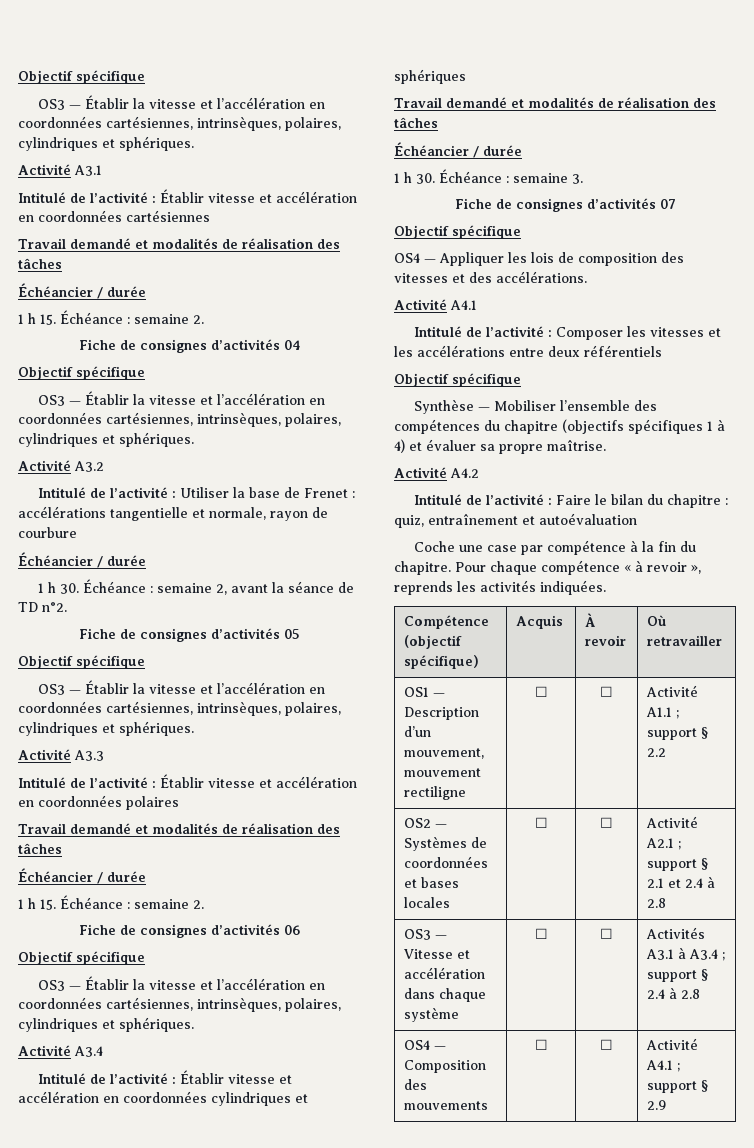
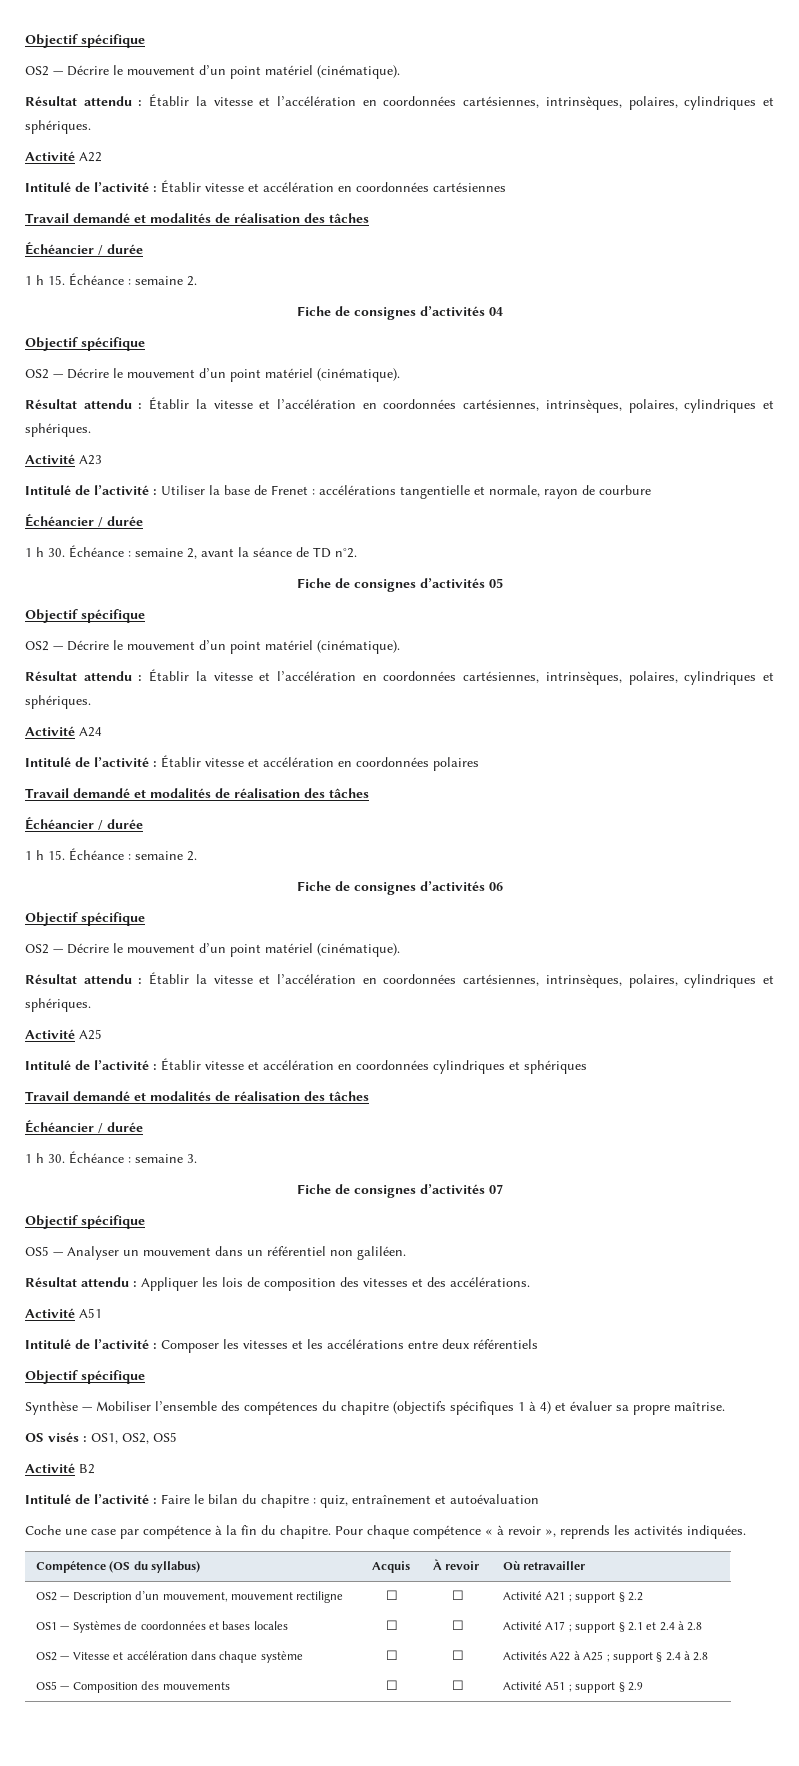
[18,70,145,84] [37,99,81,110] Objectif spécifique // OS3 — -> [25,34,145,48] [25,65,400,79] [25,96,143,106] Objectif spécifique // OS2 — Décrire le mouvement d’un point matériel (cinématique). // Résultat attendu :
[74,165,102,176] A3.1 -> [79,152,102,162] A22
[37,395,81,406] OS3 — -> [25,368,400,382] [25,399,143,409] OS2 — Décrire le mouvement d’un point matériel (cinématique). // Résultat attendu :
[74,461,104,472] A3.2 -> [79,455,102,465] A23
[37,684,81,695] OS3 — -> [25,640,400,654] [25,671,143,681] OS2 — Décrire le mouvement d’un point matériel (cinématique). // Résultat attendu :
[74,750,104,761] A3.3 -> [79,727,102,737] A24
[37,980,81,991] OS3 — -> [25,943,400,957] [25,974,143,984] OS2 — Décrire le mouvement d’un point matériel (cinématique). // Résultat attendu :
[74,1046,103,1057] A3.4 -> [79,1029,102,1040] A25
[394,253,436,263] OS4 — -> [25,1246,406,1260] [25,1277,137,1287] OS5 — Analyser un mouvement dans un référentiel non galiléen. // Résultat attendu :
[450,300,477,310] A4.1 -> [79,1308,102,1318] A51
[394,467,479,478] // Activité A4.2 -> [25,1432,177,1444] [25,1463,95,1474] // OS visés : OS1, OS2, OS5 // Activité B2
[404,635,463,649] [404,655,480,669] (objectif spécifique) -> [109,1561,201,1573] (OS du syllabus)
[404,687,430,697] OS1 -> [36,1592,58,1601] OS2
[646,707,673,717] A1.1 -> [545,1592,566,1601] A21
[404,818,432,828] OS2 -> [36,1622,58,1630] OS1
[646,838,675,848] A2.1 -> [545,1621,566,1630] A17
[404,929,432,940] OS3 -> [36,1652,58,1661] OS2
[646,947,719,960] A3.1 à A3.4 -> [550,1651,604,1661] A22 à A25
[404,1040,431,1050] OS4 -> [36,1681,58,1690] OS5
[646,1060,674,1070] A4.1 -> [545,1681,566,1690] A51

